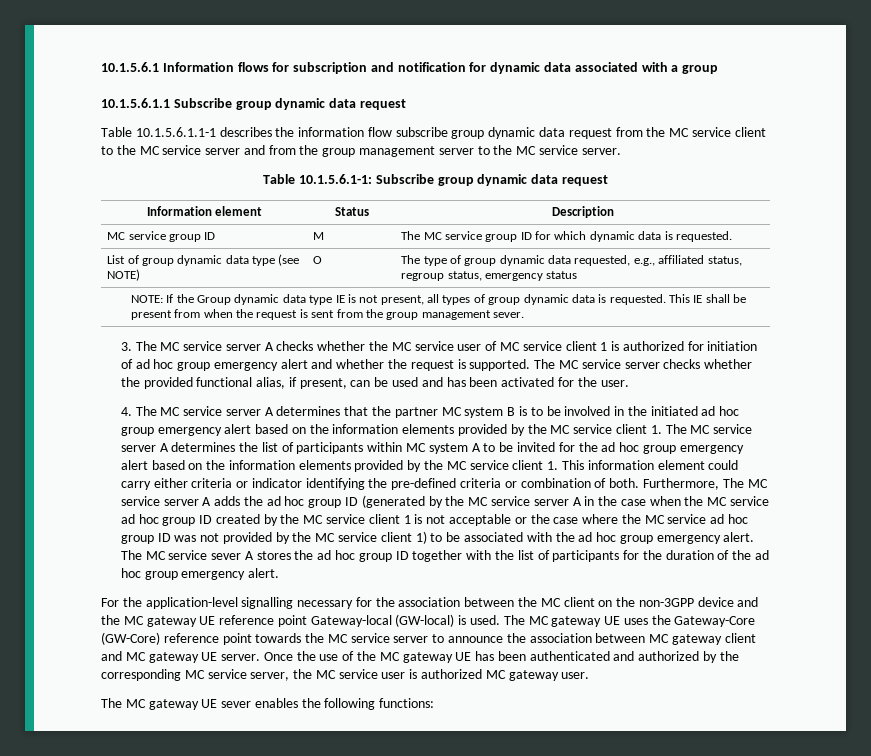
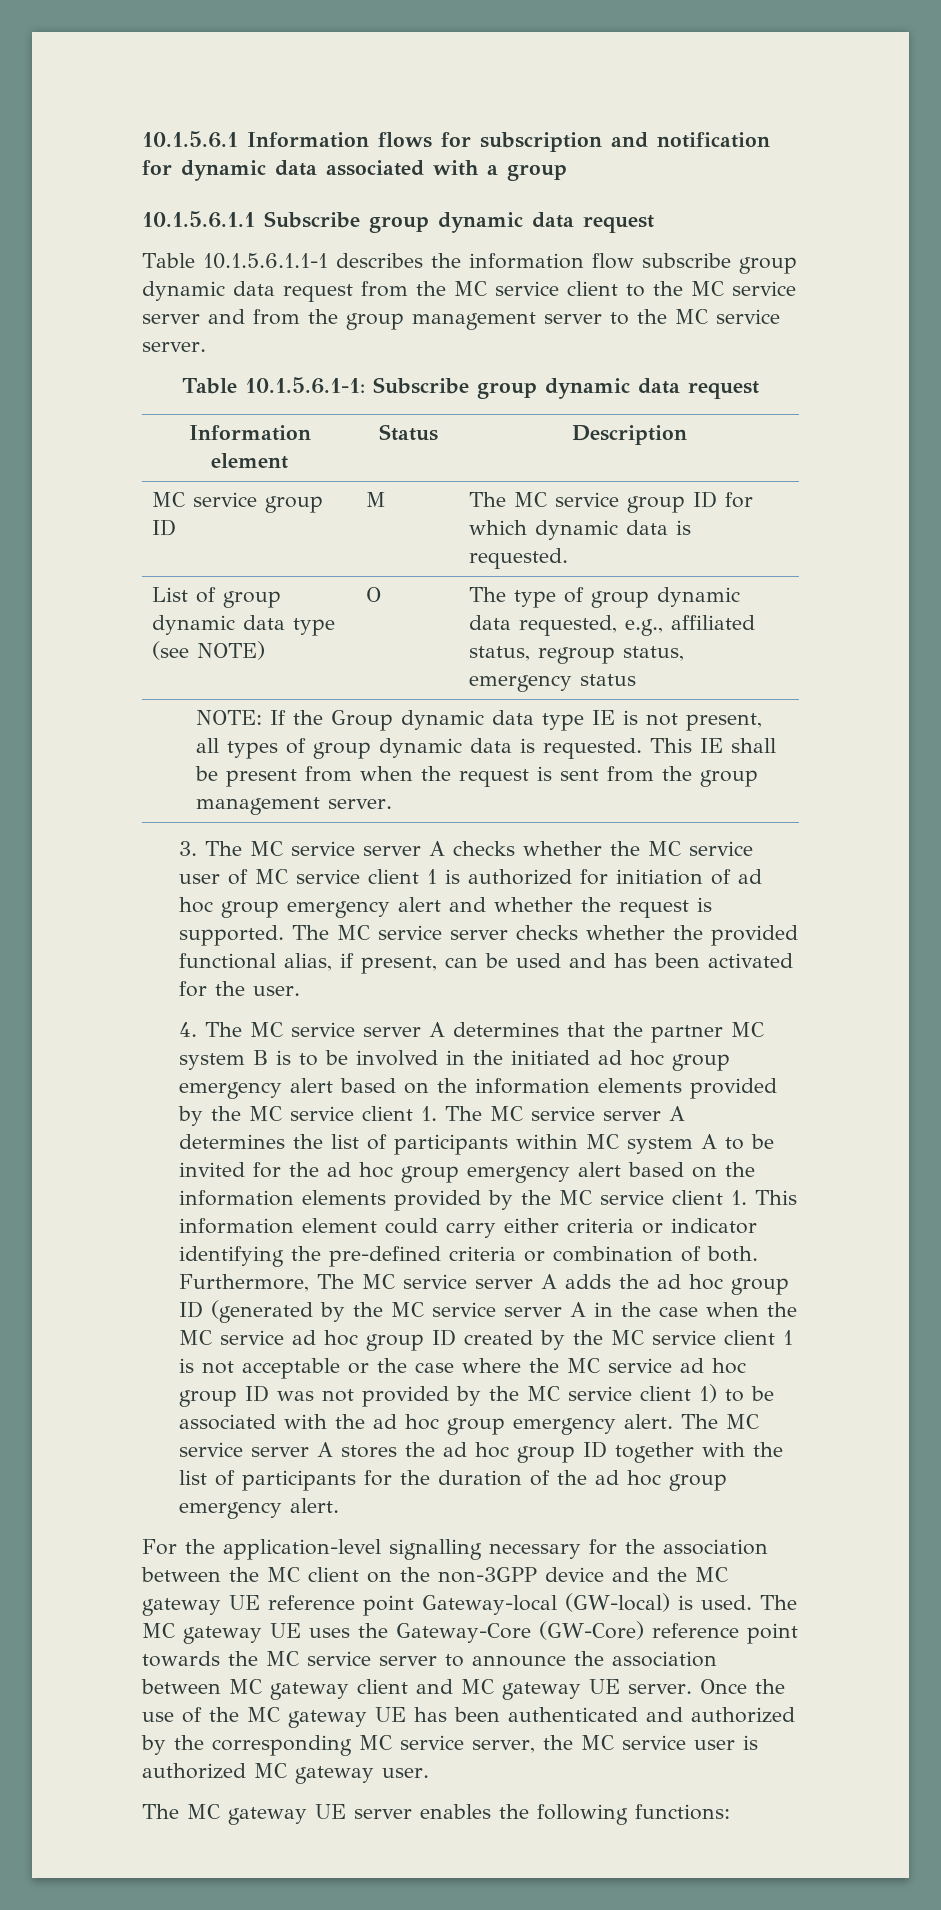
[493,312,525,318] sever. -> [328,799,393,809] server.
[211,553,242,560] sever -> [251,1447,310,1457] server
[221,701,252,708] sever -> [354,1809,412,1819] server

